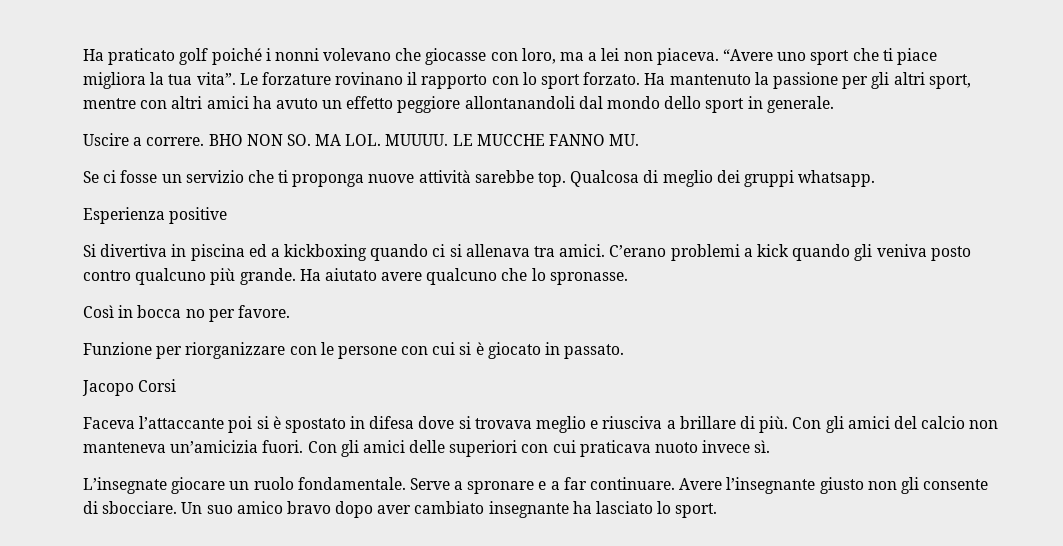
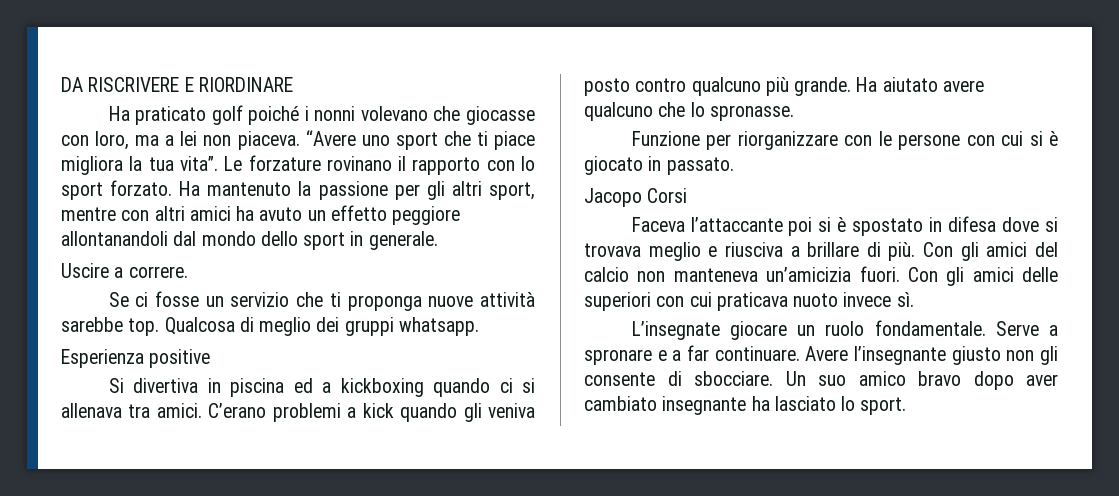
(83, 55) none -> [61,77,293,92] DA RISCRIVERE E RIORDINARE //
[208,134,640,146] BHO NON SO. MA LOL. MUUUU. LE MUCCHE FANNO MU. -> (188, 272) none
[83,305,290,322] // Così in bocca no per favore. -> (794, 113) none

